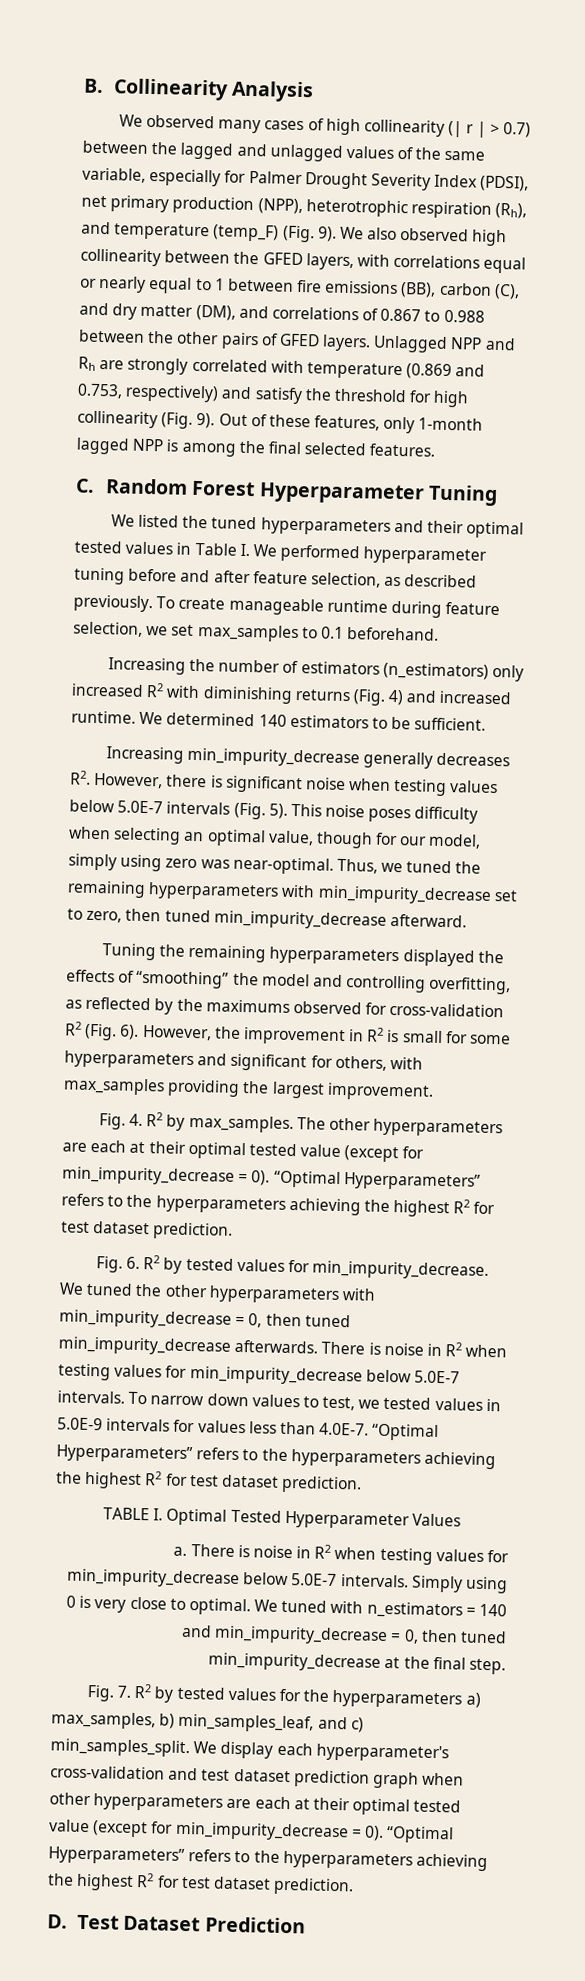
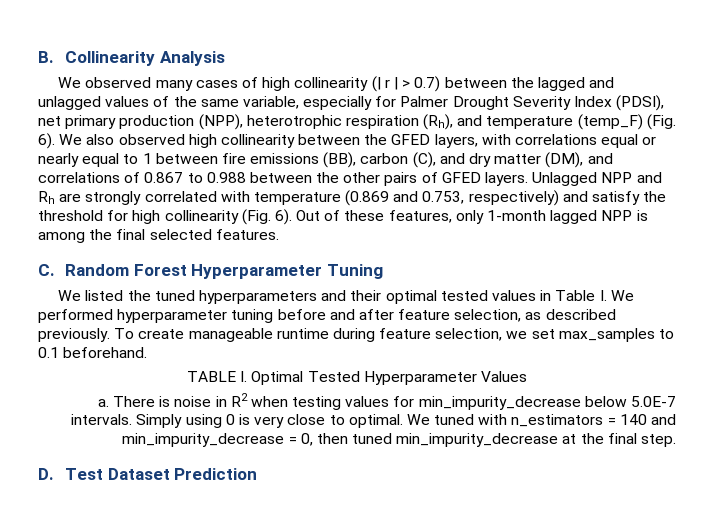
[317,226,337,242] 9). -> [38,133,55,149] 6).
[196,412,216,429] 9). -> [274,209,292,225] 6).
[107,657,524,682] [71,683,513,706] [71,710,487,731] [105,746,511,769] [70,770,499,797] [69,799,479,824] [69,826,482,849] [68,853,482,875] [67,880,518,905] [67,908,467,930] [101,943,504,967] [66,969,512,995] [65,996,505,1018] [65,1021,512,1046] [64,1050,423,1072] [63,1077,434,1101] [98,1112,504,1138] [62,1139,425,1163] [62,1166,481,1191] [61,1193,496,1218] [61,1221,234,1240] [95,1255,490,1281] [59,1282,376,1304] [59,1309,351,1329] [58,1336,508,1358] [58,1363,460,1386] [57,1390,501,1412] [57,1417,440,1442] [56,1444,496,1470] [56,1471,363,1494] // Increasing the number of estimators (n_estimators) only increased R2 with diminishing returns (Fig. 4) and increased runtime. We determined 140 estimators to be sufficient. // Increasing min_impurity_decrease generally decreases R2. However, there is significant noise when testing values below 5.0E-7 intervals (Fig. 5). This noise poses difficulty when selecting an optimal value, though for our model, simply using zero was near-optimal. Thus, we tuned the remaining hyperparameters with min_impurity_decrease set to zero, then tuned min_impurity_decrease afterward. // Tuning the remaining hyperparameters displayed the effects of “smoothing” the model and controlling overfitting, as reflected by the maximums observed for cross-validation R2 (Fig. 6). However, the improvement in R2 is small for some hyperparameters and significant for others, with max_samples providing the largest improvement. // Fig. 4. R2 by max_samples. The other hyperparameters are each at their optimal tested value (except for min_impurity_decrease = 0). “Optimal Hyperparameters” refers to the hyperparameters achieving the highest R2 for test dataset prediction. // Fig. 6. R2 by tested values for min_impurity_decrease. We tuned the other hyperparameters with min_impurity_decrease = 0, then tuned min_impurity_decrease afterwards. There is noise in R2 when testing values for min_impurity_decrease below 5.0E-7 intervals. To narrow down values to test, we tested values in 5.0E-9 intervals for values less than 4.0E-7. “Optimal Hyperparameters” refers to the hyperparameters achieving the highest R2 for test dataset prediction. -> (148, 352) none
[86,1683,481,1709] [51,1711,364,1733] [50,1738,449,1763] [50,1765,465,1789] [49,1792,462,1816] [49,1819,455,1844] [48,1846,488,1872] [47,1873,355,1896] // Fig. 7. R2 by tested values for the hyperparameters a) max_samples, b) min_samples_leaf, and c) min_samples_split. We display each hyperparameter's cross-validation and test dataset prediction graph when other hyperparameters are each at their optimal tested value (except for min_impurity_decrease = 0). “Optimal Hyperparameters” refers to the hyperparameters achieving the highest R2 for test dataset prediction. -> (676, 440) none

